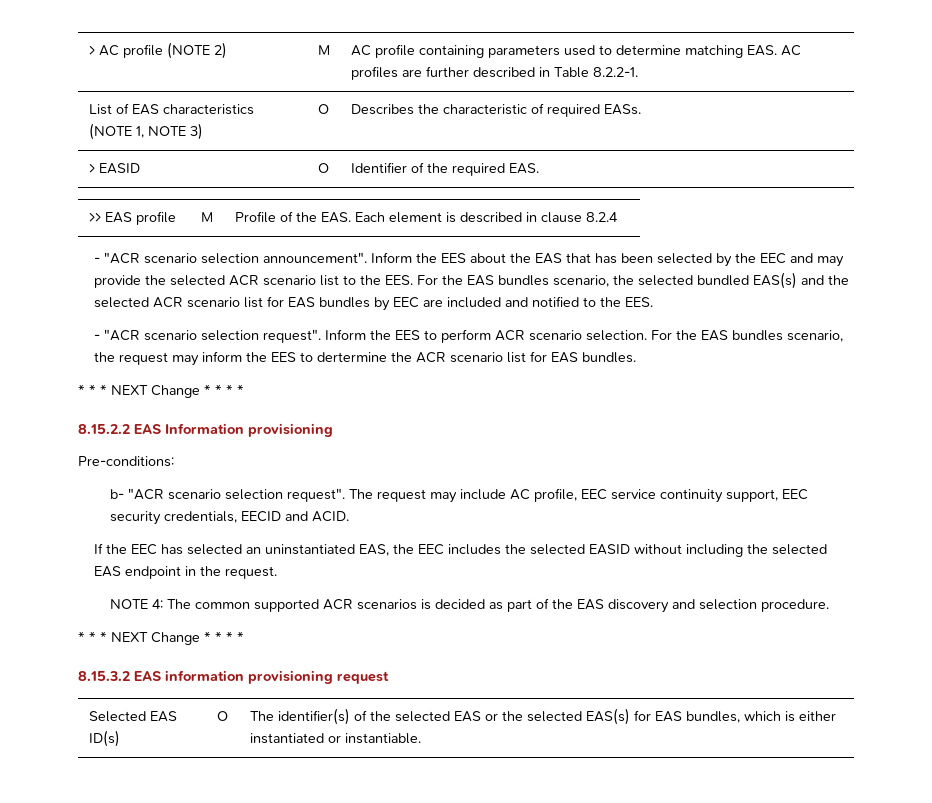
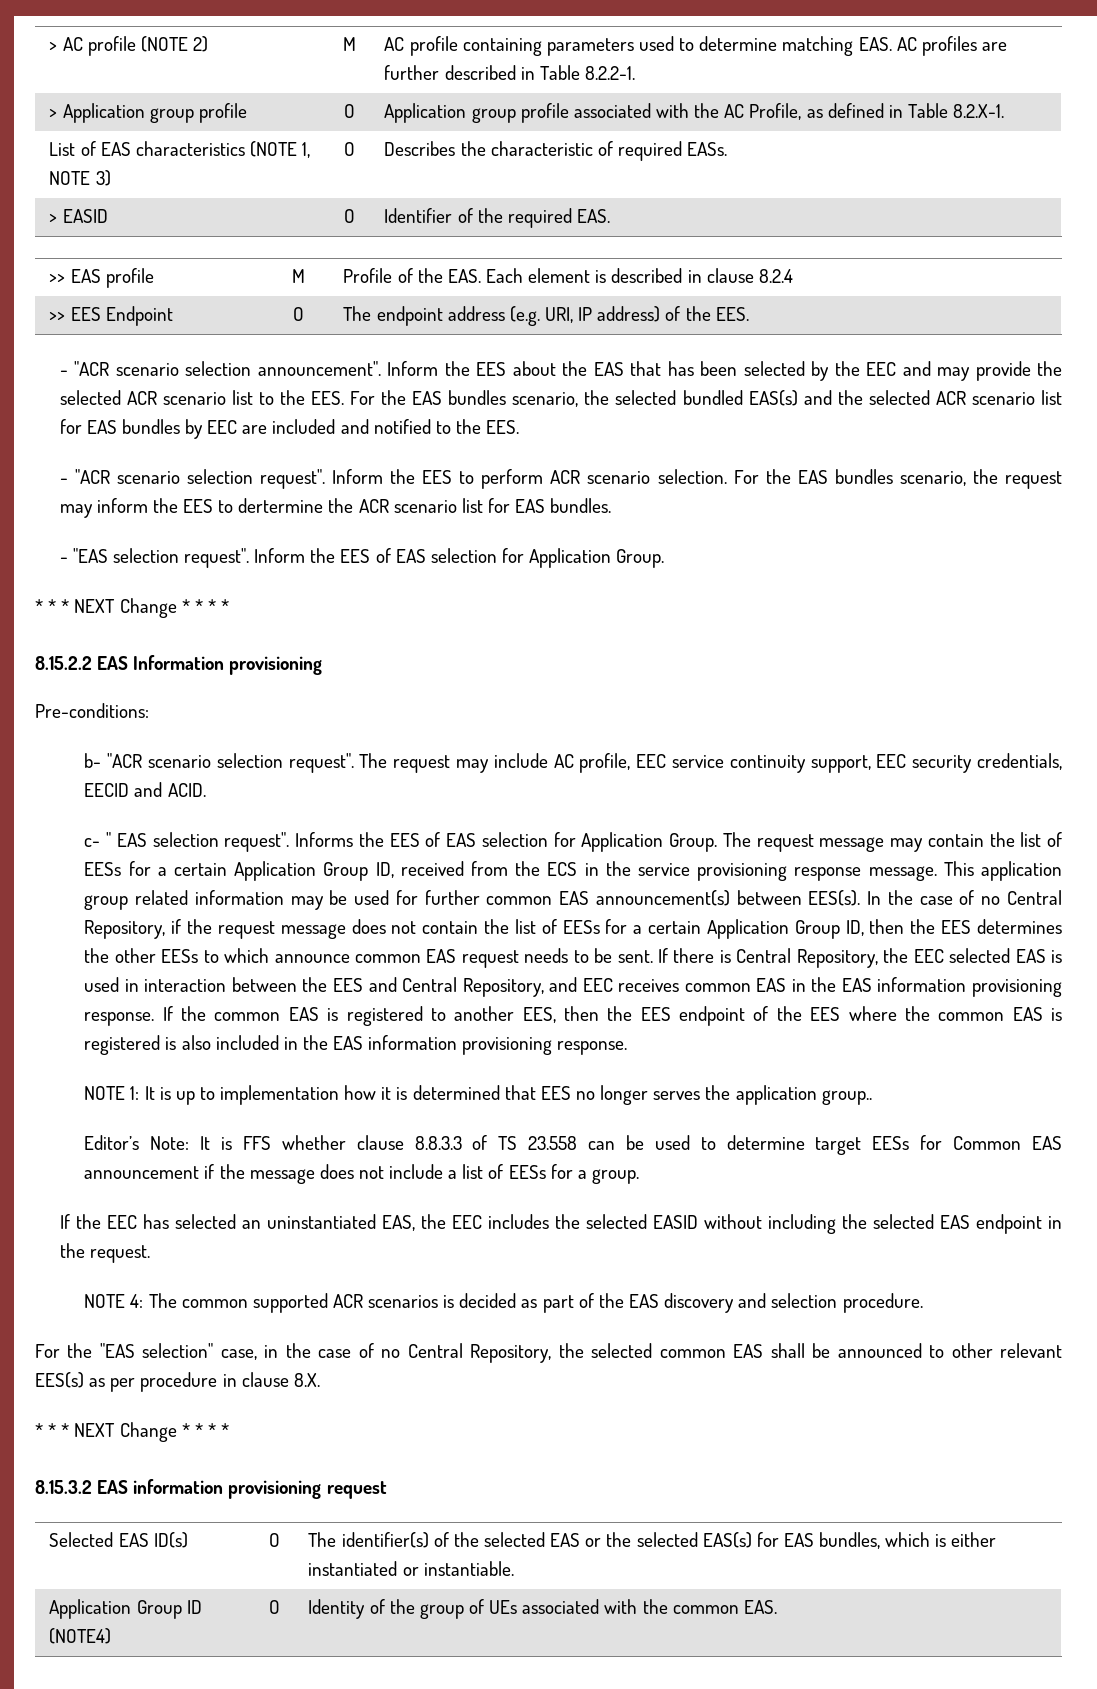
(638, 72) none -> [49,103,247,123] [343,104,355,118] [384,103,1005,123] // > Application group profile | O | Application group profile associated with the AC Profile, as defined in Table 8.2.X-1.
(618, 217) none -> [49,306,173,326] [292,307,304,321] [343,306,749,326] // >> EES Endpoint | O | The endpoint address (e.g. URI, IP address) of the EES.
(637, 357) none -> [59,548,665,568] // - "EAS selection request". Inform the EES of EAS selection for Application Group.
(350, 516) none -> [84,832,1062,852] [84,861,1062,881] [84,890,1062,910] [84,919,1062,939] [84,948,1063,968] [84,977,1062,997] [84,1006,1062,1026] [84,1035,628,1055] [84,1085,872,1105] [84,1135,1062,1155] [84,1164,640,1184] // c- " EAS selection request". Informs the EES of EAS selection for Application Group. The request message may contain the list of EESs for a certain Application Group ID, received from the ECS in the service provisioning response message. This application group related information may be used for further common EAS announcement(s) between EES(s). In the case of no Central Repository, if the request message does not contain the list of EESs for a certain Application Group ID, then the EES determines the other EESs to which announce common EAS request needs to be sent. If there is Central Repository, the EEC selected EAS is used in interaction between the EES and Central Repository, and EEC receives common EAS in the EAS information provisioning response. If the common EAS is registered to another EES, then the EES endpoint of the EES where the common EAS is registered is also included in the EAS information provisioning response. // NOTE 1: It is up to implementation how it is determined that EES no longer serves the application group.. // Editor’s Note: It is FFS whether clause 8.8.3.3 of TS 23.558 can be used to determine target EESs for Common EAS announcement if the message does not include a list of EESs for a group.
(830, 605) none -> [35,1343,1062,1363] [35,1372,320,1392] // For the "EAS selection" case, in the case of no Central Repository, the selected common EAS shall be announced to other relevant EES(s) as per procedure in clause 8.X.
(421, 738) none -> [49,1599,202,1619] [49,1628,112,1644] [268,1600,280,1614] [308,1599,777,1619] // Application Group ID (NOTE4) | O | Identity of the group of UEs associated with the common EAS.

